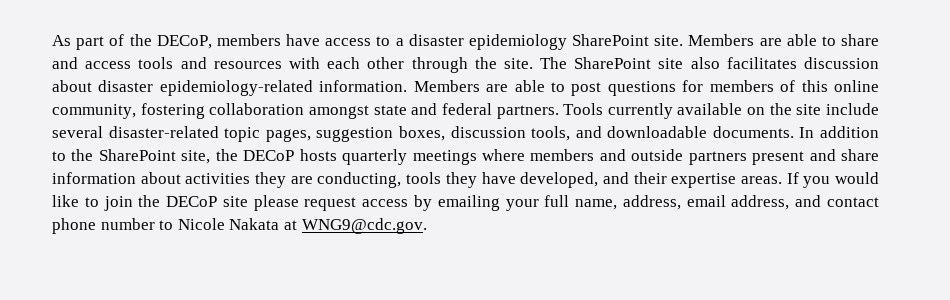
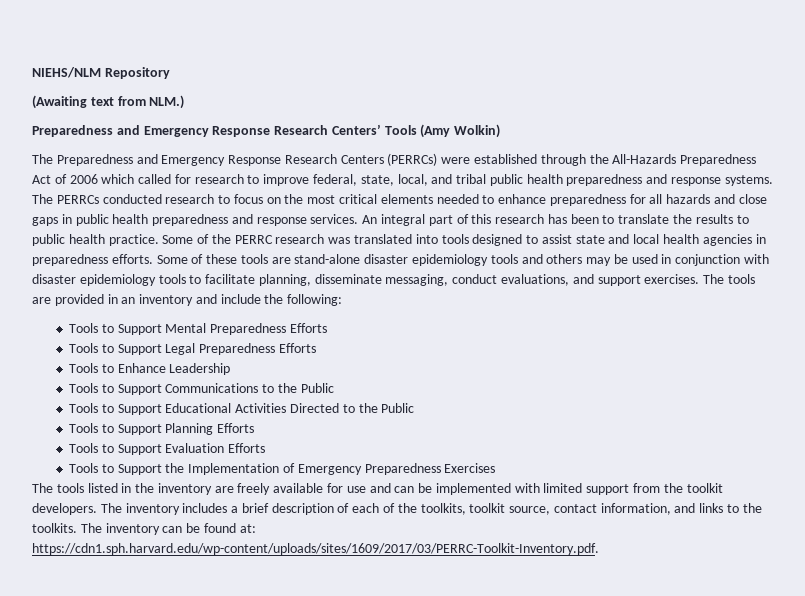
[52,34,879,50] [52,57,879,73] [52,80,880,96] [52,103,879,119] [52,126,880,142] [52,149,879,165] [52,172,879,188] [52,195,880,211] [52,218,427,234] As part of the DECoP, members have access to a disaster epidemiology SharePoint site. Members are able to share and access tools and resources with each other through the site. The SharePoint site also facilitates discussion about disaster epidemiology-related information. Members are able to post questions for members of this online community, fostering collaboration amongst state and federal partners. Tools currently available on the site include several disaster-related topic pages, suggestion boxes, discussion tools, and downloadable documents. In addition to the SharePoint site, the DECoP hosts quarterly meetings where members and outside partners present and share information about activities they are conducting, tools they have developed, and their expertise areas. If you would like to join the DECoP site please request access by emailing your full name, address, email address, and contact phone number to Nicole Nakata at WNG9@cdc.gov. -> [32,67,170,79] [32,95,185,109] [32,124,501,138] [32,153,757,166] [32,174,773,186] [32,194,767,206] [32,214,749,226] [32,234,766,246] [32,254,770,266] [32,274,755,286] [32,294,343,306] [69,323,328,335] [69,343,317,355] [69,363,231,375] [69,383,334,395] [69,403,415,415] [69,423,255,435] [69,443,266,455] [69,463,496,475] [32,483,723,495] [32,503,762,515] [32,523,256,535] [32,543,599,555] NIEHS/NLM Repository // (Awaiting text from NLM.) // Preparedness and Emergency Response Research Centers’ Tools (Amy Wolkin) // The Preparedness and Emergency Response Research Centers (PERRCs) were established through the All-Hazards Preparedness Act of 2006 which called for research to improve federal, state, local, and tribal public health preparedness and response systems. The PERRCs conducted research to focus on the most critical elements needed to enhance preparedness for all hazards and close gaps in public health preparedness and response services. An integral part of this research has been to translate the results to public health practice. Some of the PERRC research was translated into tools designed to assist state and local health agencies in preparedness efforts. Some of these tools are stand-alone disaster epidemiology tools and others may be used in conjunction with disaster epidemiology tools to facilitate planning, disseminate messaging, conduct evaluations, and support exercises. The tools are provided in an inventory and include the following: // Tools to Support Mental Preparedness Efforts // Tools to Support Legal Preparedness Efforts // Tools to Enhance Leadership // Tools to Support Communications to the Public // Tools to Support Educational Activities Directed to the Public // Tools to Support Planning Efforts // Tools to Support Evaluation Efforts // Tools to Support the Implementation of Emergency Preparedness Exercises // The tools listed in the inventory are freely available for use and can be implemented with limited support from the toolkit developers. The inventory includes a brief description of each of the toolkits, toolkit source, contact information, and links to the toolkits. The inventory can be found at: https://cdn1.sph.harvard.edu/wp-content/uploads/sites/1609/2017/03/PERRC-Toolkit-Inventory.pdf.

